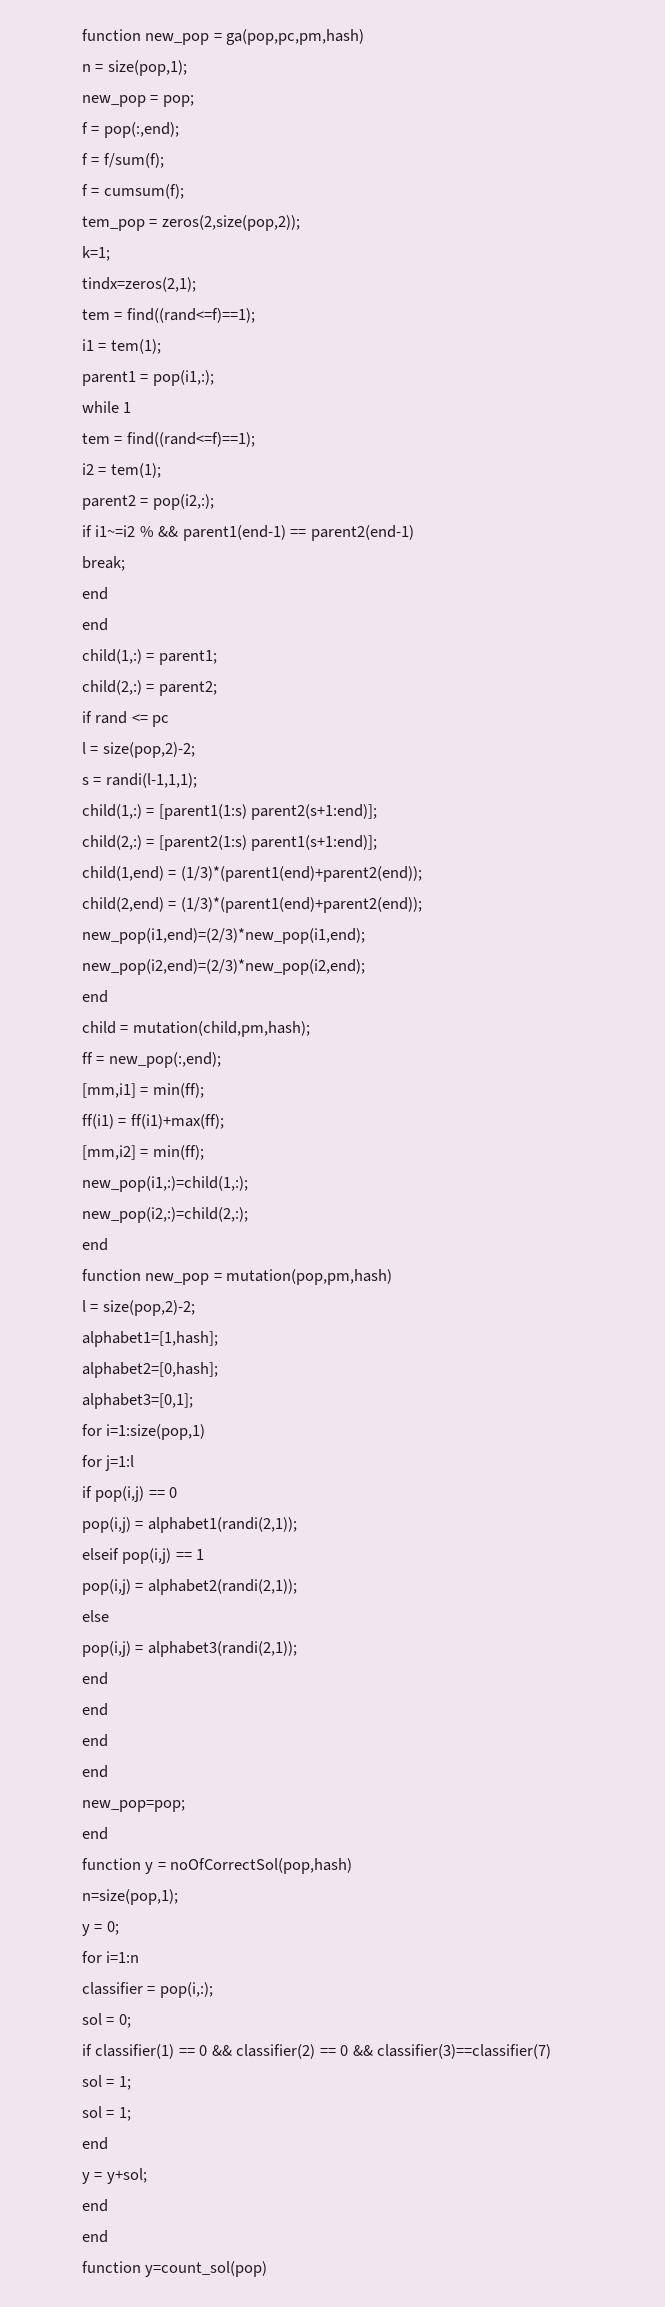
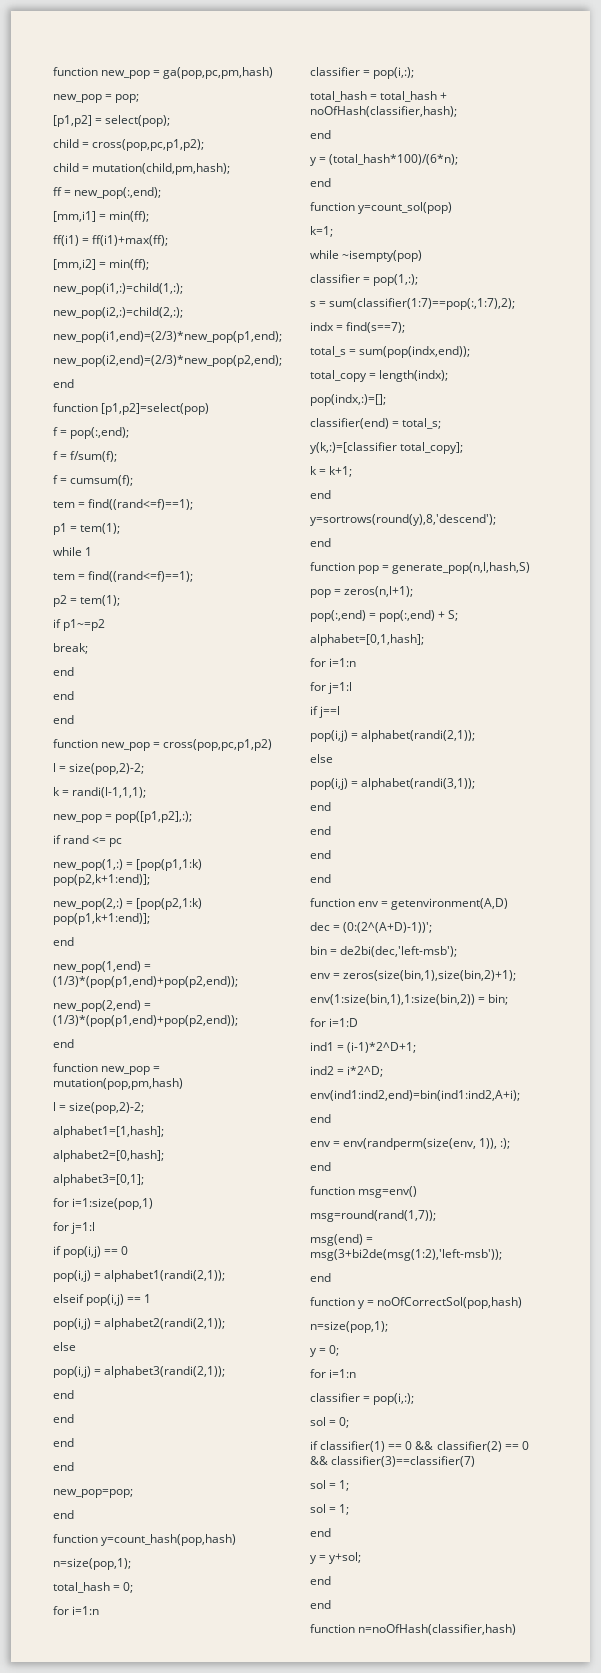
[82,60,187,76] // n = size(pop,1); -> (274, 73) none
[82,122,179,138] [82,153,164,168] [82,184,184,199] [82,215,300,231] [82,246,110,261] [82,277,196,292] [82,308,255,323] [82,339,161,354] [82,370,214,386] [82,401,132,413] [82,432,255,447] [82,463,161,478] [82,494,214,510] [82,525,414,541] [82,556,125,571] [82,587,108,600] [82,618,108,631] [82,649,217,665] [82,680,217,696] [82,711,170,727] [82,742,195,758] [82,773,197,788] [82,804,378,820] [82,835,378,851] [82,866,422,882] [82,897,422,913] [82,928,365,944] [82,959,365,975] [82,990,108,1003] f = pop(:,end); // f = f/sum(f); // f = cumsum(f); // tem_pop = zeros(2,size(pop,2)); // k=1; // tindx=zeros(2,1); // tem = find((rand<=f)==1); // i1 = tem(1); // parent1 = pop(i1,:); // while 1 // tem = find((rand<=f)==1); // i2 = tem(1); // parent2 = pop(i2,:); // if i1~=i2 % && parent1(end-1) == parent2(end-1) // break; // end // end // child(1,:) = parent1; // child(2,:) = parent2; // if rand <= pc // l = size(pop,2)-2; // s = randi(l-1,1,1); // child(1,:) = [parent1(1:s) parent2(s+1:end)]; // child(2,:) = [parent2(1:s) parent1(s+1:end)]; // child(1,end) = (1/3)*(parent1(end)+parent2(end)); // child(2,end) = (1/3)*(parent1(end)+parent2(end)); // new_pop(i1,end)=(2/3)*new_pop(i1,end); // new_pop(i2,end)=(2/3)*new_pop(i2,end); // end -> [53,115,171,127] [53,139,205,151] [p1,p2] = select(pop); // child = cross(pop,pc,p1,p2);
(248, 1215) none -> [53,331,282,343] [53,355,282,367] [53,379,74,388] [53,403,210,415] [53,427,130,439] [53,451,118,462] [53,475,134,486] [53,499,194,510] [53,523,121,535] [53,547,93,556] [53,571,194,582] [53,595,121,607] [53,619,106,631] [53,643,88,654] [53,667,74,676] [53,691,74,700] [53,715,74,724] [53,739,273,751] [53,763,145,775] [53,787,147,798] [53,811,193,823] [53,835,123,847] [53,859,203,871] [53,874,150,886] [53,898,203,910] [53,913,150,925] [53,937,74,946] [53,961,152,973] [53,976,238,988] [53,1000,152,1012] [53,1015,238,1027] // new_pop(i1,end)=(2/3)*new_pop(p1,end); // new_pop(i2,end)=(2/3)*new_pop(p2,end); // end // function [p1,p2]=select(pop) // f = pop(:,end); // f = f/sum(f); // f = cumsum(f); // tem = find((rand<=f)==1); // p1 = tem(1); // while 1 // tem = find((rand<=f)==1); // p2 = tem(1); // if p1~=p2 // break; // end // end // end // function new_pop = cross(pop,pc,p1,p2) // l = size(pop,2)-2; // k = randi(l-1,1,1); // new_pop = pop([p1,p2],:); // if rand <= pc // new_pop(1,:) = [pop(p1,1:k) pop(p2,k+1:end)]; // new_pop(2,:) = [pop(p2,1:k) pop(p1,k+1:end)]; // end // new_pop(1,end) = (1/3)*(pop(p1,end)+pop(p2,end)); // new_pop(2,end) = (1/3)*(pop(p1,end)+pop(p2,end));
(108, 1833) none -> [53,1534,237,1546] [53,1558,131,1570] [53,1582,134,1593] [53,1606,100,1615] [310,67,415,79] [310,91,448,102] [310,106,457,117] [310,130,331,139] [310,154,459,166] [310,178,331,187] [310,202,453,214] [310,226,333,237] [310,250,423,262] [310,274,419,286] [310,298,516,310] [310,322,406,333] [310,346,471,358] [310,370,449,382] [310,394,386,406] [310,418,442,429] [310,442,464,454] [310,466,353,477] [310,490,331,499] [310,514,496,526] [310,538,331,547] [310,562,531,574] [310,586,414,598] [310,610,459,622] [310,634,424,646] [310,658,357,667] [310,682,353,694] [310,706,341,718] [310,730,476,742] [310,754,333,763] [310,778,476,790] [310,802,331,811] [310,826,331,835] [310,850,331,859] [310,874,331,883] [310,898,509,910] [310,922,433,933] [310,946,458,957] [310,970,517,981] [310,994,509,1005] [310,1018,359,1027] [310,1042,417,1053] [310,1066,384,1077] [310,1090,520,1101] [310,1114,331,1123] [310,1138,511,1150] [310,1162,331,1171] [310,1186,418,1198] [310,1210,436,1222] [310,1234,374,1246] [310,1249,502,1261] [310,1273,331,1282] // function y=count_hash(pop,hash) // n=size(pop,1); // total_hash = 0; // for i=1:n // classifier = pop(i,:); // total_hash = total_hash + noOfHash(classifier,hash); // end // y = (total_hash*100)/(6*n); // end // function y=count_sol(pop) // k=1; // while ~isempty(pop) // classifier = pop(1,:); // s = sum(classifier(1:7)==pop(:,1:7),2); // indx = find(s==7); // total_s = sum(pop(indx,end)); // total_copy = length(indx); // pop(indx,:)=[]; // classifier(end) = total_s; // y(k,:)=[classifier total_copy]; // k = k+1; // end // y=sortrows(round(y),8,'descend'); // end // function pop = generate_pop(n,l,hash,S) // pop = zeros(n,l+1); // pop(:,end) = pop(:,end) + S; // alphabet=[0,1,hash]; // for i=1:n // for j=1:l // if j==l // pop(i,j) = alphabet(randi(2,1)); // else // pop(i,j) = alphabet(randi(3,1)); // end // end // end // end // function env = getenvironment(A,D) // dec = (0:(2^(A+D)-1))'; // bin = de2bi(dec,'left-msb'); // env = zeros(size(bin,1),size(bin,2)+1); // env(1:size(bin,1),1:size(bin,2)) = bin; // for i=1:D // ind1 = (i-1)*2^D+1; // ind2 = i*2^D; // env(ind1:ind2,end)=bin(ind1:ind2,A+i); // end // env = env(randperm(size(env, 1)), :); // end // function msg=env() // msg=round(rand(1,7)); // msg(end) = msg(3+bi2de(msg(1:2),'left-msb')); // end
[145,2261,268,2277] y=count_sol(pop) -> [358,1624,517,1635] n=noOfHash(classifier,hash)

